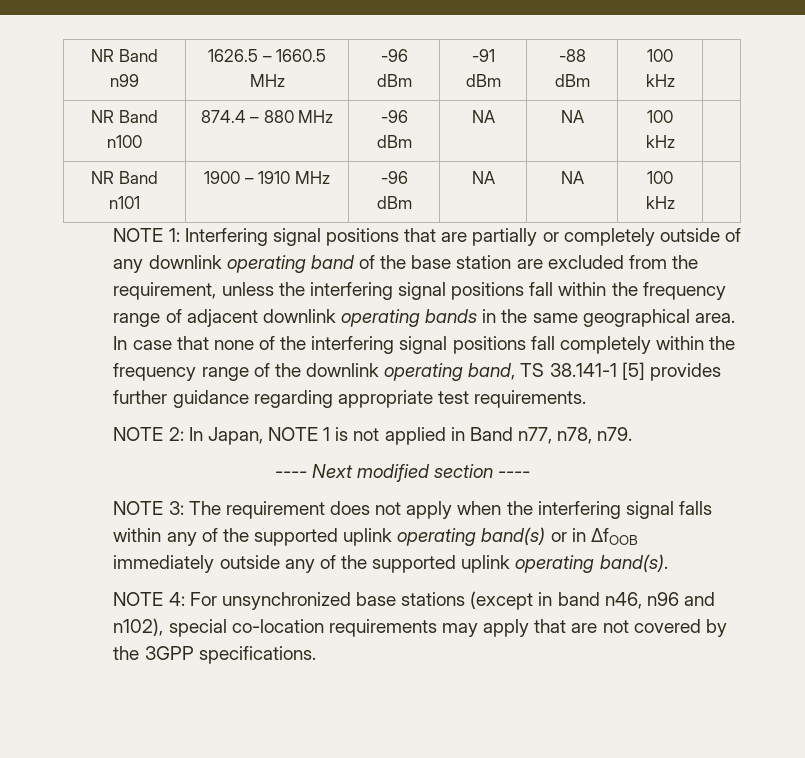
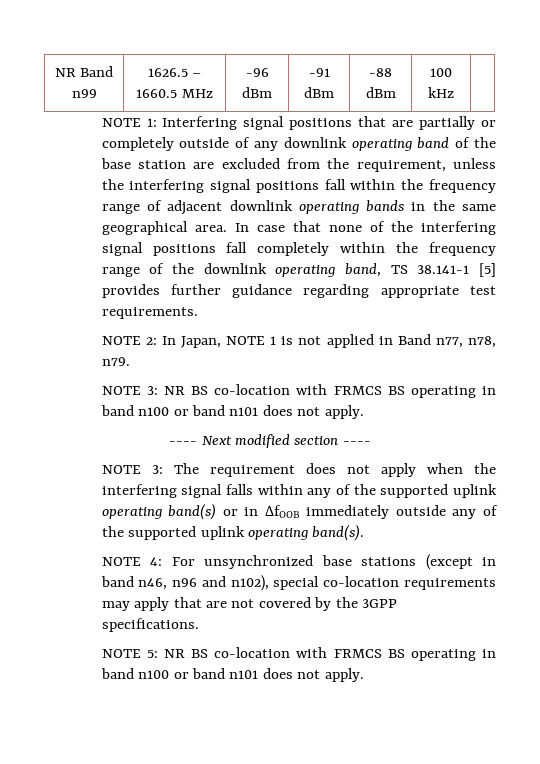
[91,110,158,123] [107,135,142,148] [200,110,334,123] [380,110,408,123] [376,135,412,148] [471,110,495,123] [560,110,584,123] [647,110,673,123] [645,135,675,148] [91,171,158,184] [109,196,140,209] [204,171,330,184] [380,171,408,184] [376,196,412,209] [471,171,495,184] [560,171,584,184] [647,171,673,184] [645,196,675,209] // NR Band n100 | 874.4 – 880 MHz | -96 dBm | NA | NA | 100 kHz | // NR Band n101 | 1900 – 1910 MHz | -96 dBm | NA | NA | 100 kHz | -> (454, 92) none
(633, 434) none -> [101,384,496,398] [100,405,364,419] // NOTE 3: NR BS co-location with FRMCS BS operating in band n100 or band n101 does not apply.
(316, 655) none -> [101,647,496,661] [100,668,364,682] // NOTE 5: NR BS co-location with FRMCS BS operating in band n100 or band n101 does not apply.

